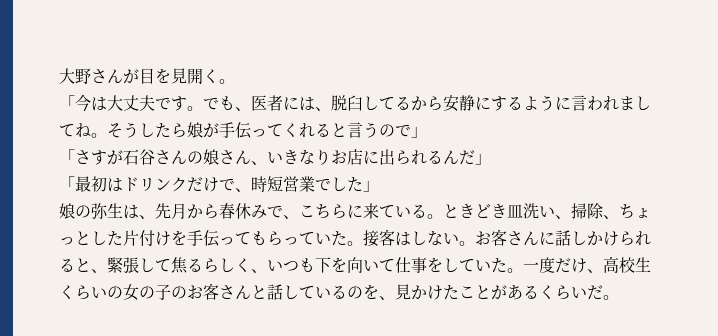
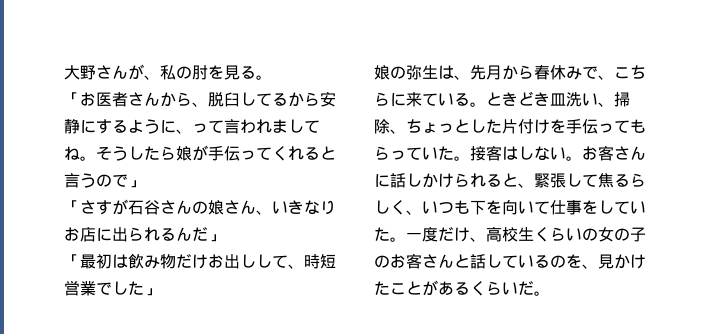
[139,68,235,84] [59,94,315,112] 目を見開く。 // 「今は大丈夫です。でも、医者には -> [144,65,272,80] [64,92,192,107] 、私の肘を見る。 // 「お医者さんから
(571, 103) none -> [176,120,224,134] 、って
[123,177,235,192] ドリンクだけで -> [128,253,288,269] 飲み物だけお出しして

